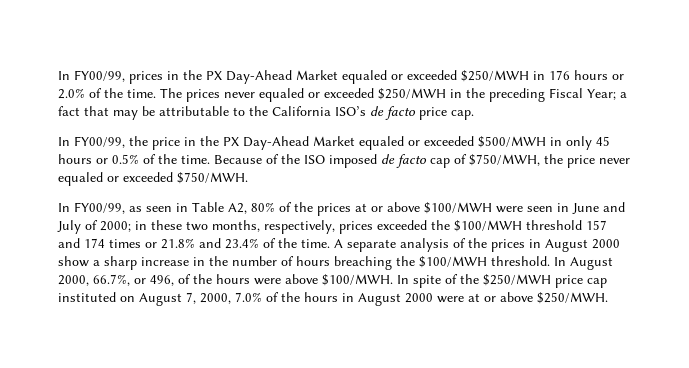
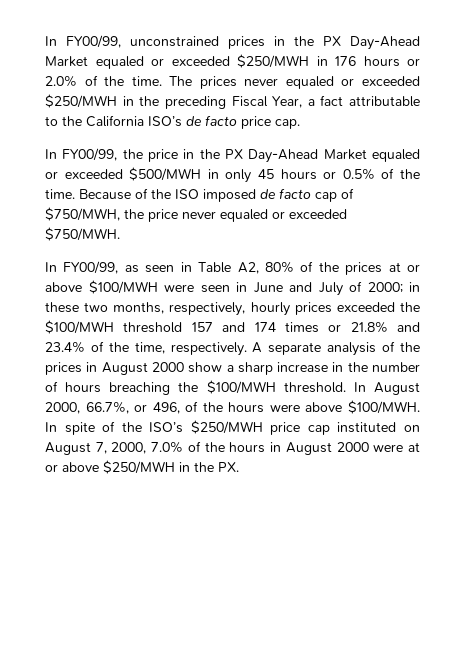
[58,70,125,82] In FY00/99, -> [45,35,219,48] In FY00/99, unconstrained
[587,89,616,100] Year; -> [272,96,303,108] Year,
[84,106,155,120] that may be -> (344, 100) none
(335, 227) none -> [250,302,290,316] hourly
[301,239,330,248] time. -> [134,342,247,356] time, respectively.
(479, 279) none -> [149,422,184,433] ISO’s
[537,292,608,304] $250/MWH. -> [103,460,239,474] $250/MWH in the PX.

